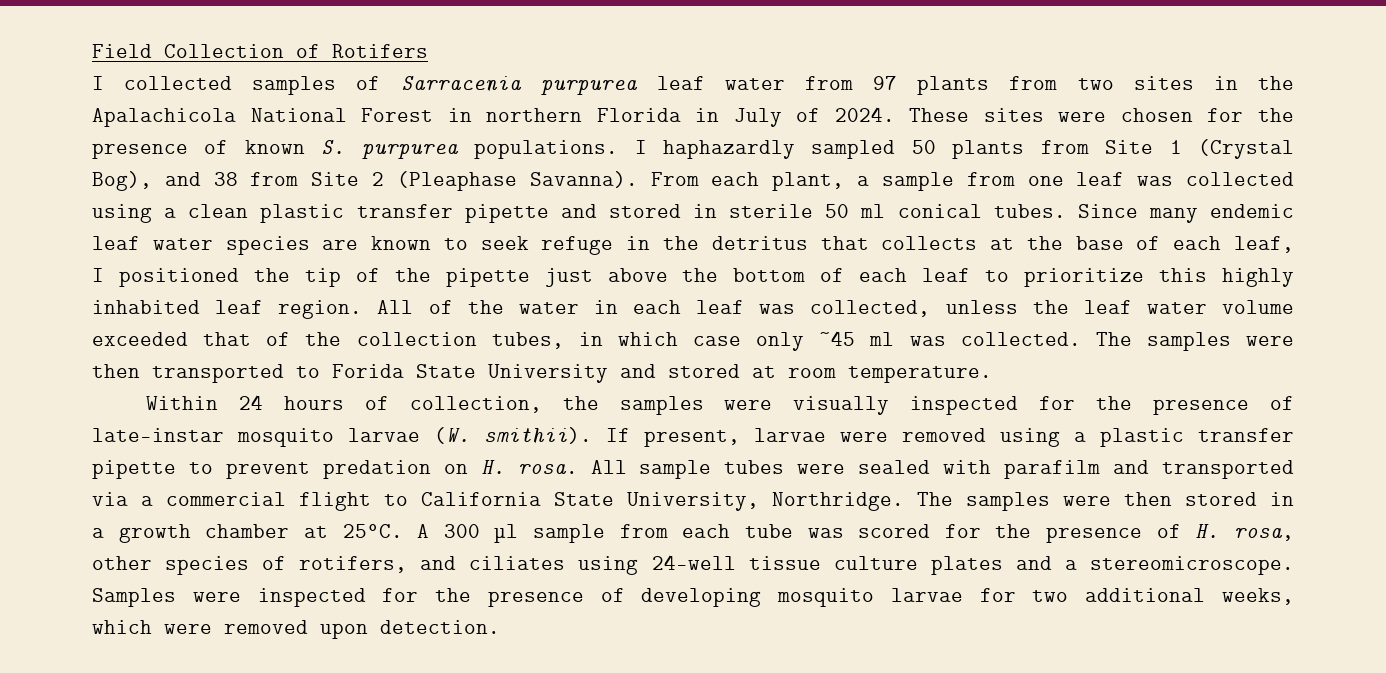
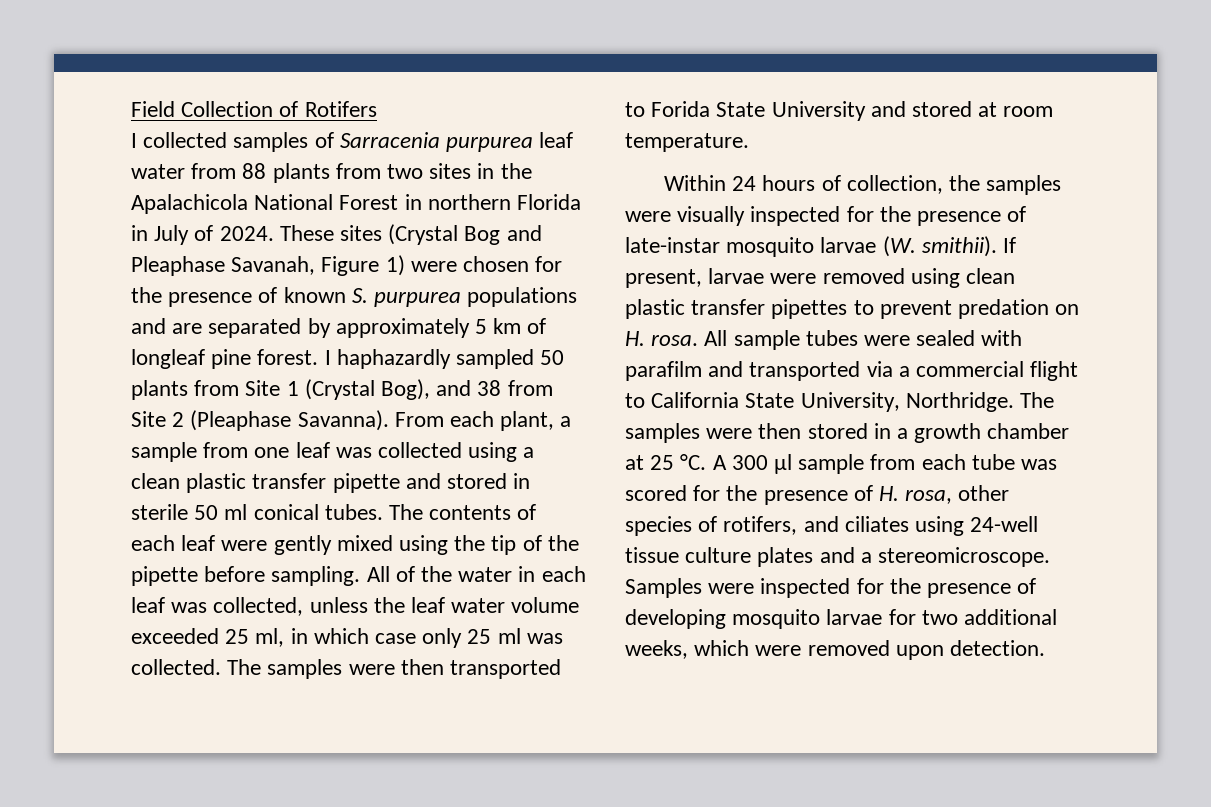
[873,76,898,90] 97 -> [242,163,267,179] 88
(1044, 115) none -> [388,224,542,245] [131,255,405,276] (Crystal Bog and Pleaphase Savanah, Figure 1)
[474,140,619,159] populations. -> [467,287,578,307] [131,318,547,338] [131,349,319,369] populations and are separated by approximately 5 km of longleaf pine forest.
[1077,204,1294,223] [92,236,1295,255] [92,268,239,287] Since many endemic leaf water species are known to seek refuge in the detritus that collects at the base of each leaf, I positioned -> [389,504,537,520] [131,535,449,555] The contents of each leaf were gently mixed using
[544,268,1295,287] [92,300,363,319] just above the bottom of each leaf to prioritize this highly inhabited leaf region. -> [204,566,361,586] before sampling.
[203,332,564,349] that of the collection tubes, -> [225,628,285,647] 25 ml,
[819,331,856,346] ~45 -> [467,629,492,644] 25
[1074,428,1294,447] [92,460,176,479] a plastic transfer pipette -> [966,268,1016,284] [625,299,848,319] clean plastic transfer pipettes
[342,524,403,538] 25°C. -> [650,454,707,470] 25 °C.

